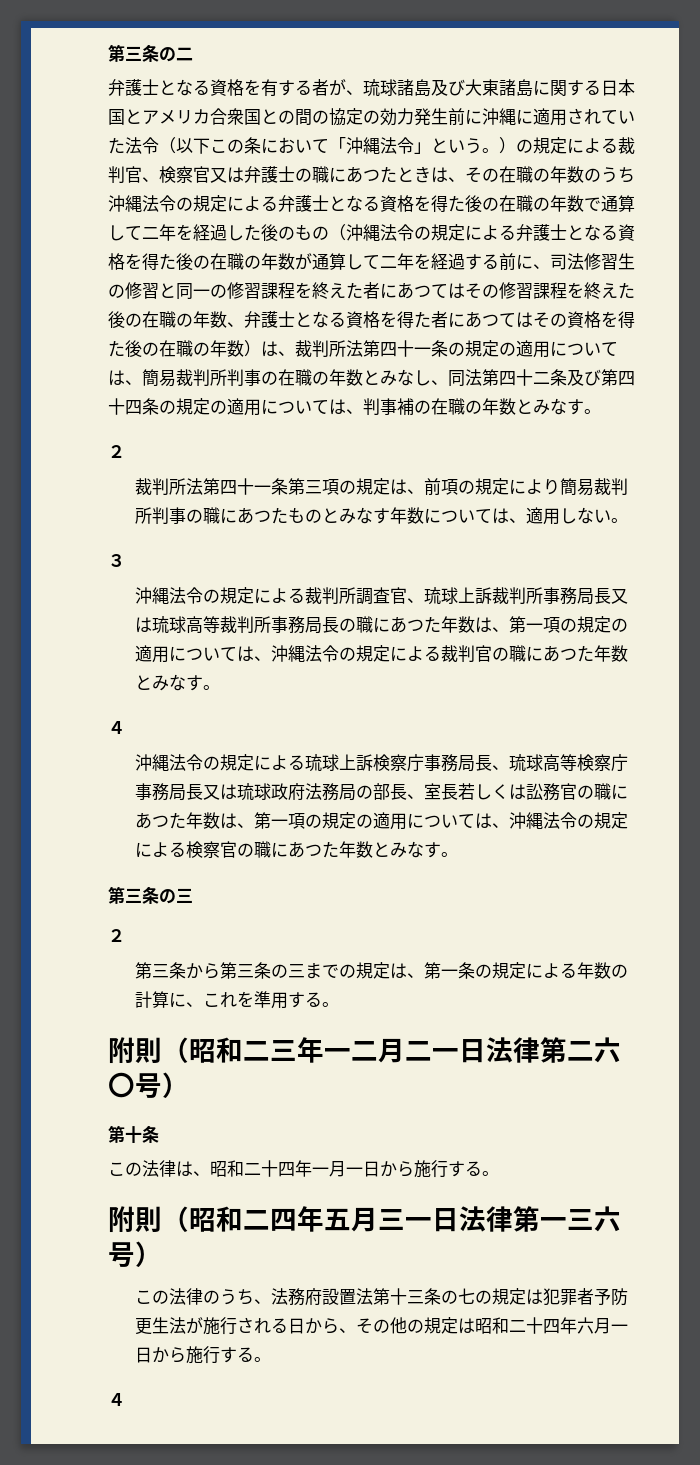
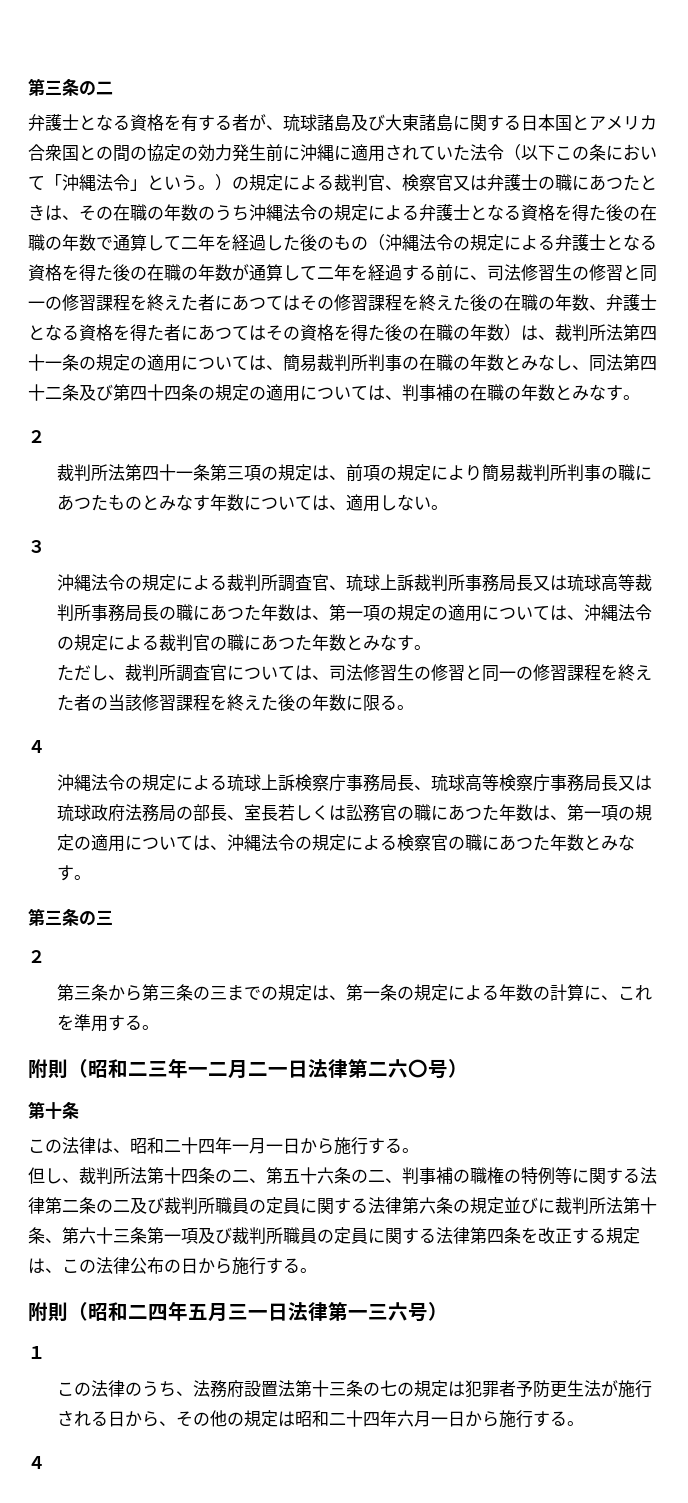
(220, 687) none -> [56,664,652,682] [56,694,414,711] // ただし、裁判所調査官については、司法修習生の修習と同一の修習課程を終えた者の当該修習課程を終えた後の年数に限る。
(499, 1173) none -> [28,1167,657,1185] [28,1197,657,1214] [28,1227,640,1244] [28,1257,317,1275] // 但し、裁判所法第十四条の二、第五十六条の二、判事補の職権の特例等に関する法律第二条の二及び裁判所職員の定員に関する法律第六条の規定並びに裁判所法第十条、第六十三条第一項及び裁判所職員の定員に関する法律第四条を改正する規定は、この法律公布の日から施行する。
(162, 1254) none -> [28,1346,45,1359] // １

